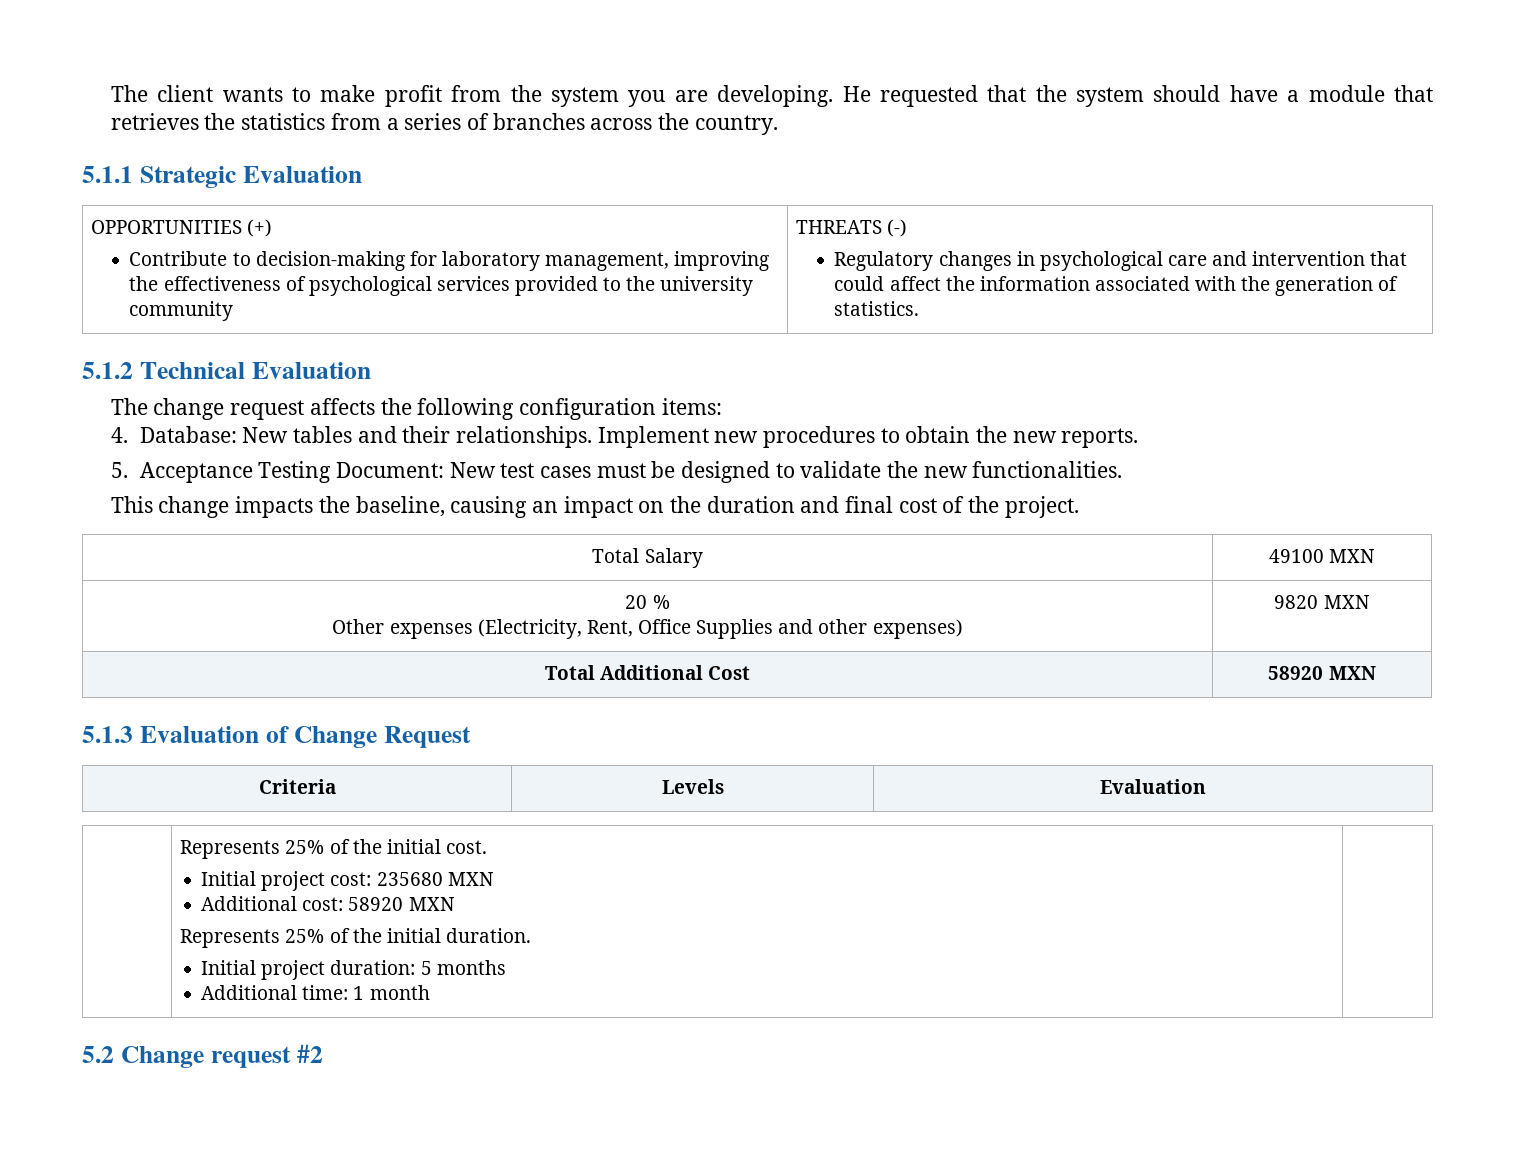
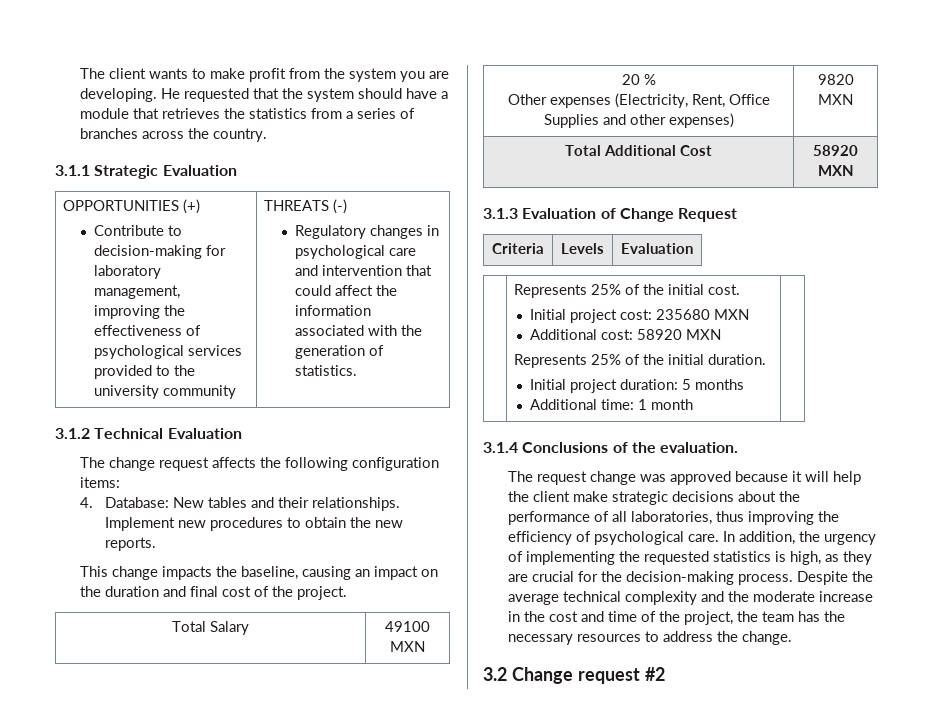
[82,166,133,183] 5.1.1 -> [55,165,90,176] 3.1.1
[82,362,133,379] 5.1.2 -> [55,428,90,439] 3.1.2
[110,461,1123,483] // 5. Acceptance Testing Document: New test cases must be designed to validate the new functionalities. -> (156, 544) none
[82,726,133,743] 5.1.3 -> [483,208,518,219] 3.1.3
[82,1046,114,1063] 5.2 -> [483,442,739,453] [507,471,861,485] [507,491,800,505] [507,511,839,525] [507,531,876,545] [507,551,872,565] [507,571,873,585] [507,591,873,605] [507,611,845,625] [507,631,792,645] [483,667,507,681] 3.1.4 Conclusions of the evaluation. // The request change was approved because it will help the client make strategic decisions about the performance of all laboratories, thus improving the efficiency of psychological care. In addition, the urgency of implementing the requested statistics is high, as they are crucial for the decision-making process. Despite the average technical complexity and the moderate increase in the cost and time of the project, the team has the necessary resources to address the change. // 3.2

